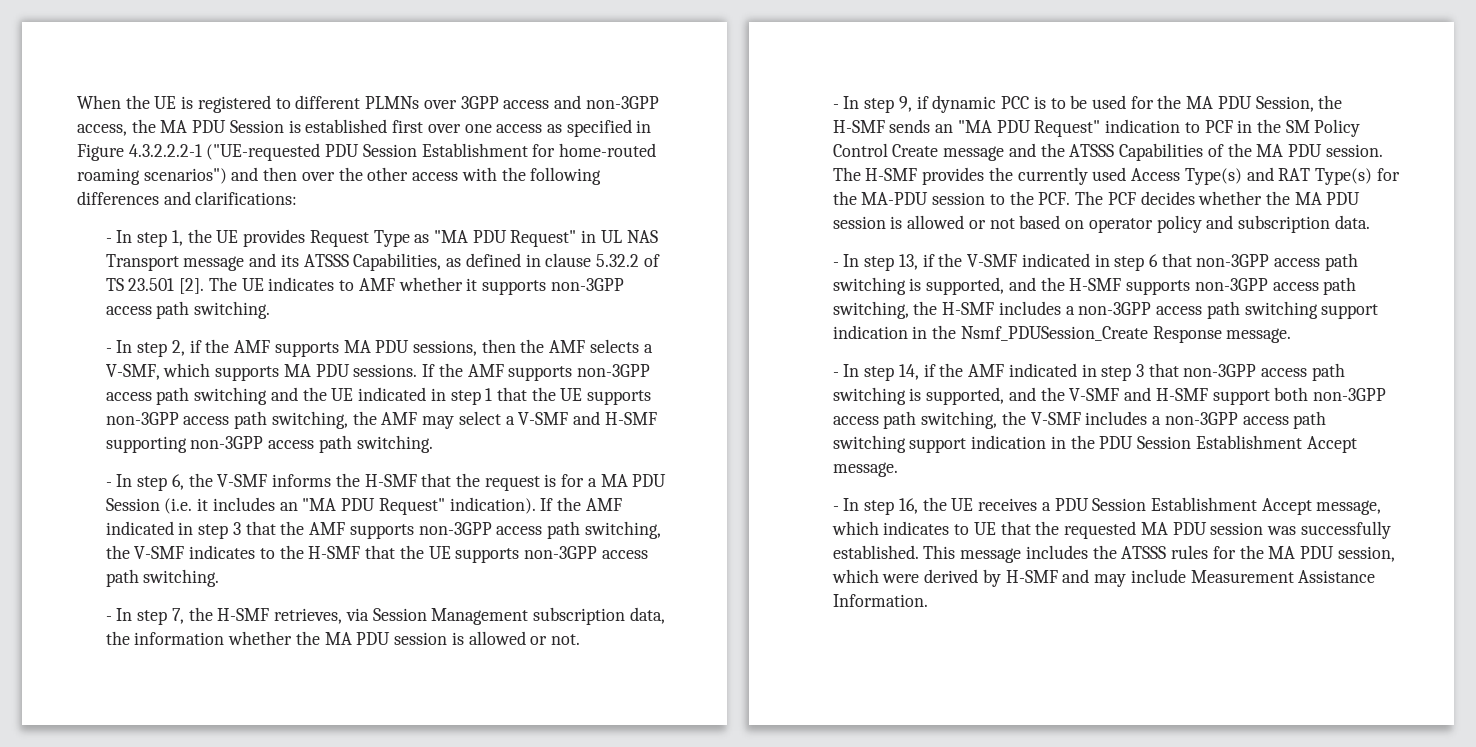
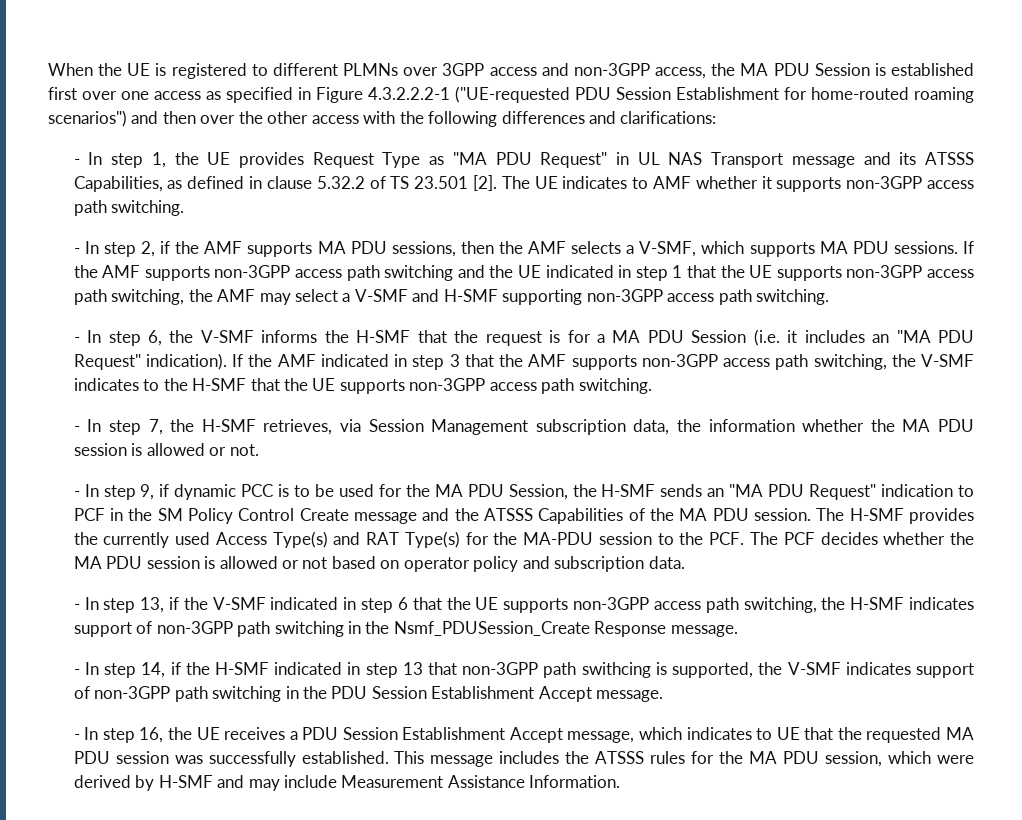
[1196,253,1358,271] [832,277,1122,295] non-3GPP access path switching is supported, and the H-SMF -> [446,597,499,610] the UE
[998,301,1379,319] [832,325,908,339] includes a non-3GPP access path switching support indication -> [908,597,974,610] [73,621,344,637] indicates support of non-3GPP path switching
[968,363,1345,381] [832,387,1386,405] [832,411,1327,429] [832,435,1047,453] AMF indicated in step 3 that non-3GPP access path switching is supported, and the V-SMF and H-SMF support both non-3GPP access path switching, the V-SMF includes a non-3GPP access path switching support indication -> [214,662,974,678] [73,686,282,702] H-SMF indicated in step 13 that non-3GPP path swithcing is supported, the V-SMF indicates support of non-3GPP path switching

